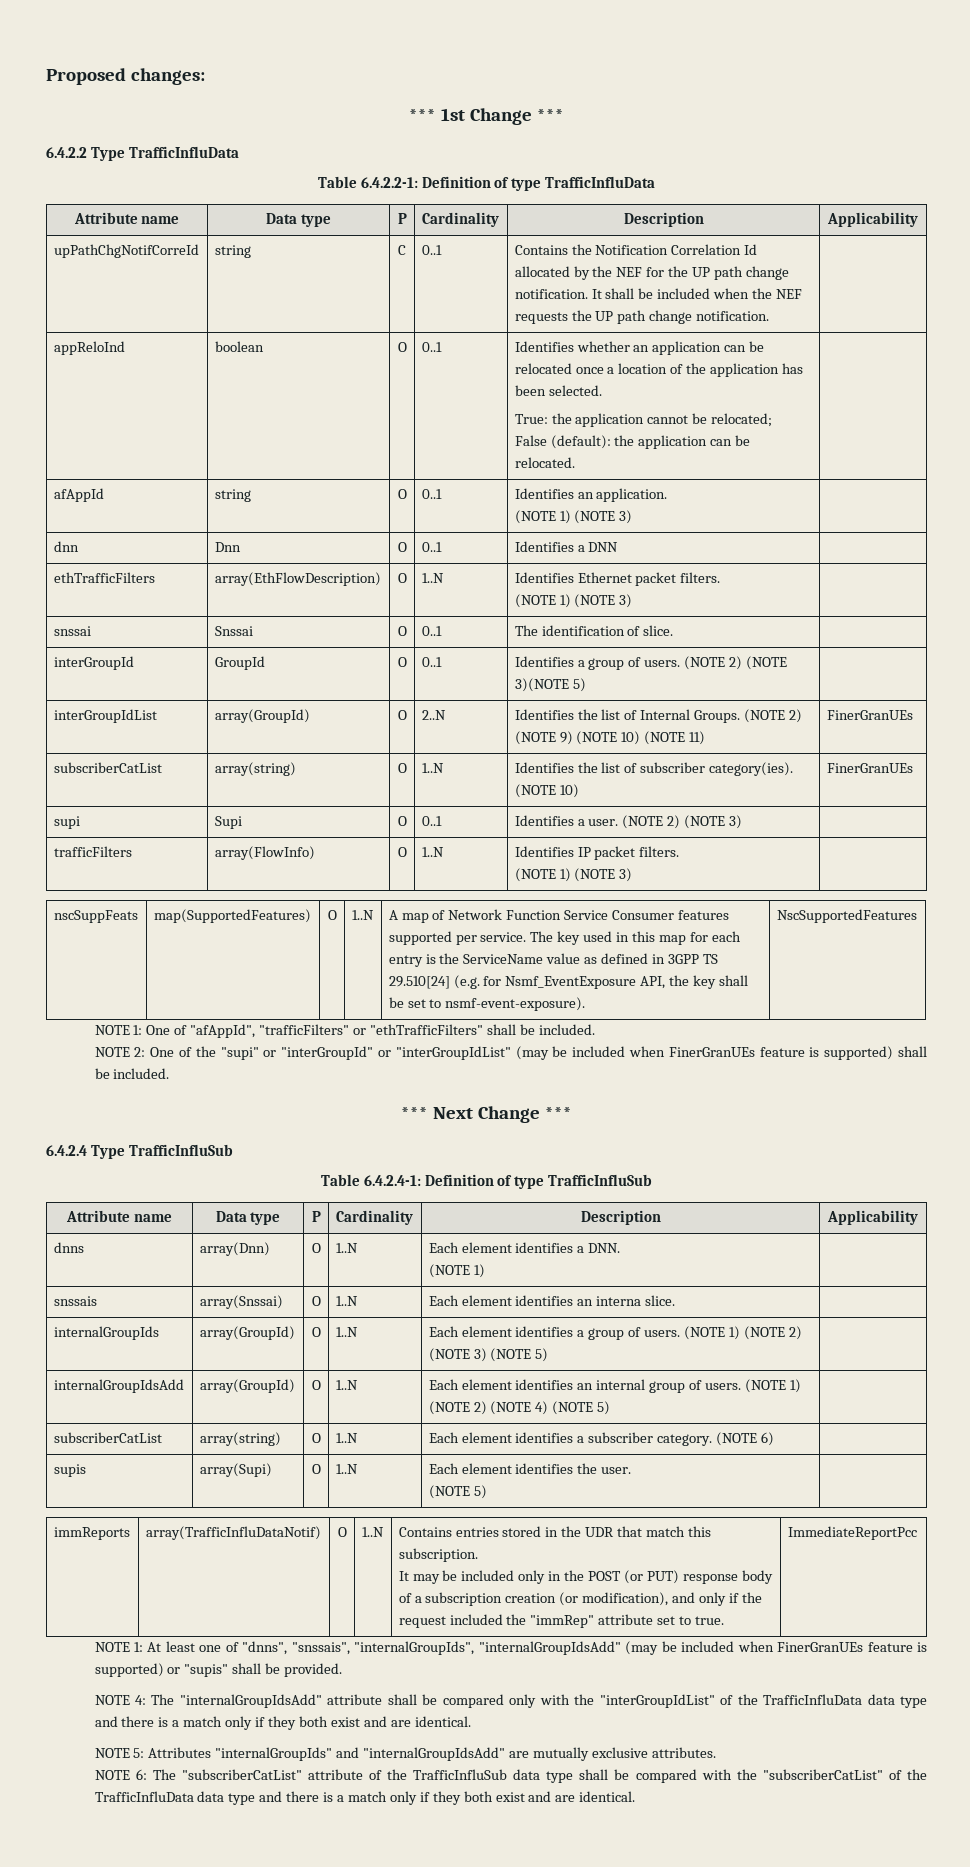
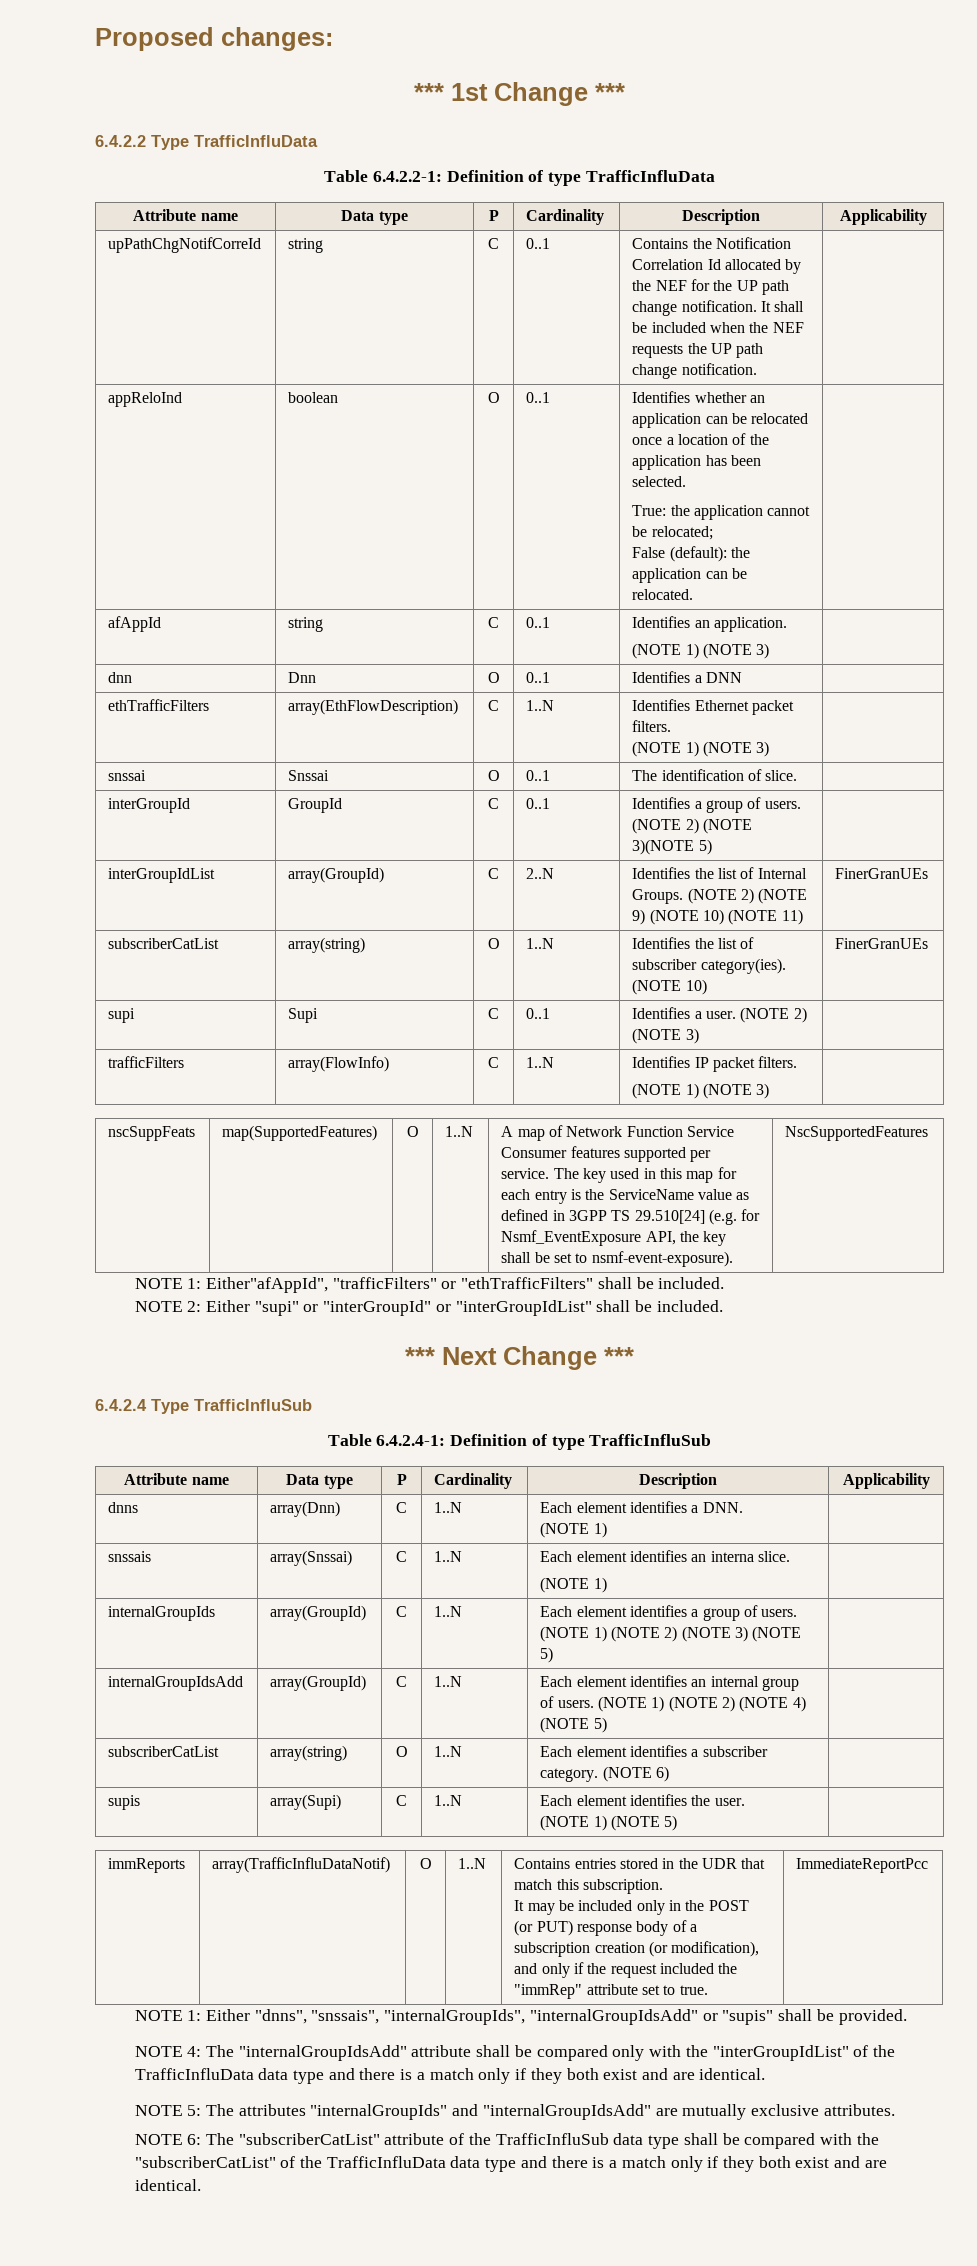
[397,489,407,499] O -> [488,617,499,628] C
[397,573,407,583] O -> [488,700,499,711] C
[397,657,407,667] O -> [488,798,499,809] C
[397,710,407,720] O -> [488,868,499,879] C
[397,816,407,826] O -> [488,1008,499,1019] C
[397,847,407,857] O -> [488,1057,499,1068] C
[146,1024,256,1038] One of "afAppId", -> [205,1277,328,1293] Either"afAppId",
[150,1046,216,1057] One of the -> [205,1300,250,1312] Either
[515,1046,894,1060] (may be included when FinerGranUEs feature is supported) -> (592, 1308) none
[311,1243,321,1253] O -> [396,1502,407,1513] C
[311,1296,321,1306] O -> [396,1551,407,1562] C
(676, 1300) none -> [540,1577,607,1593] // (NOTE 1)
[311,1327,321,1337] O -> [396,1606,407,1617] C
[311,1380,321,1390] O -> [396,1676,407,1687] C
[311,1464,321,1474] O -> [396,1795,407,1806] C
(470, 1492) none -> [593,1815,661,1831] 1) (NOTE
[147,1641,928,1655] [94,1663,164,1677] At least one of "dnns", "snssais", "internalGroupIds", "internalGroupIdsAdd" (may be included when FinerGranUEs feature is supported) -> [205,2009,698,2025] Either "dnns", "snssais", "internalGroupIds", "internalGroupIdsAdd"
[148,1747,212,1758] Attributes -> [205,2104,306,2116] The attributes

